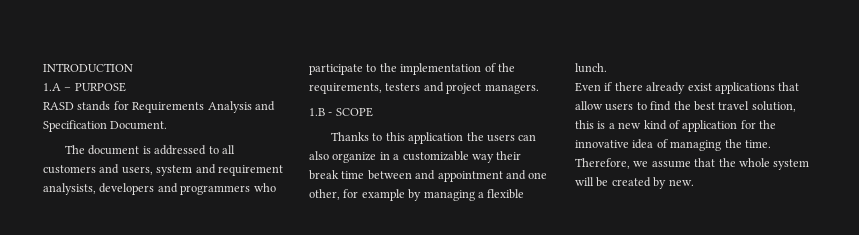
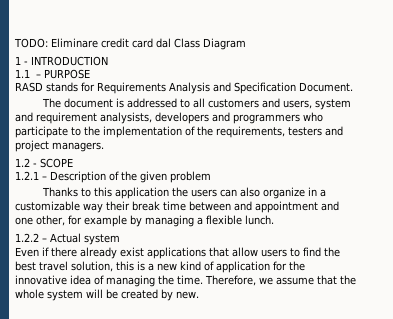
(43, 67) none -> [14,38,246,50] [15,56,28,65] TODO: Eliminare credit card dal Class Diagram // 1 -
[43,83,61,91] 1.A -> [15,69,30,78] 1.1
[309,108,325,116] 1.B -> [15,158,30,167] 1.2
(373, 112) none -> [15,171,211,183] // 1.2.1 – Description of the given problem
(607, 68) none -> [15,233,120,245] // 1.2.2 – Actual system

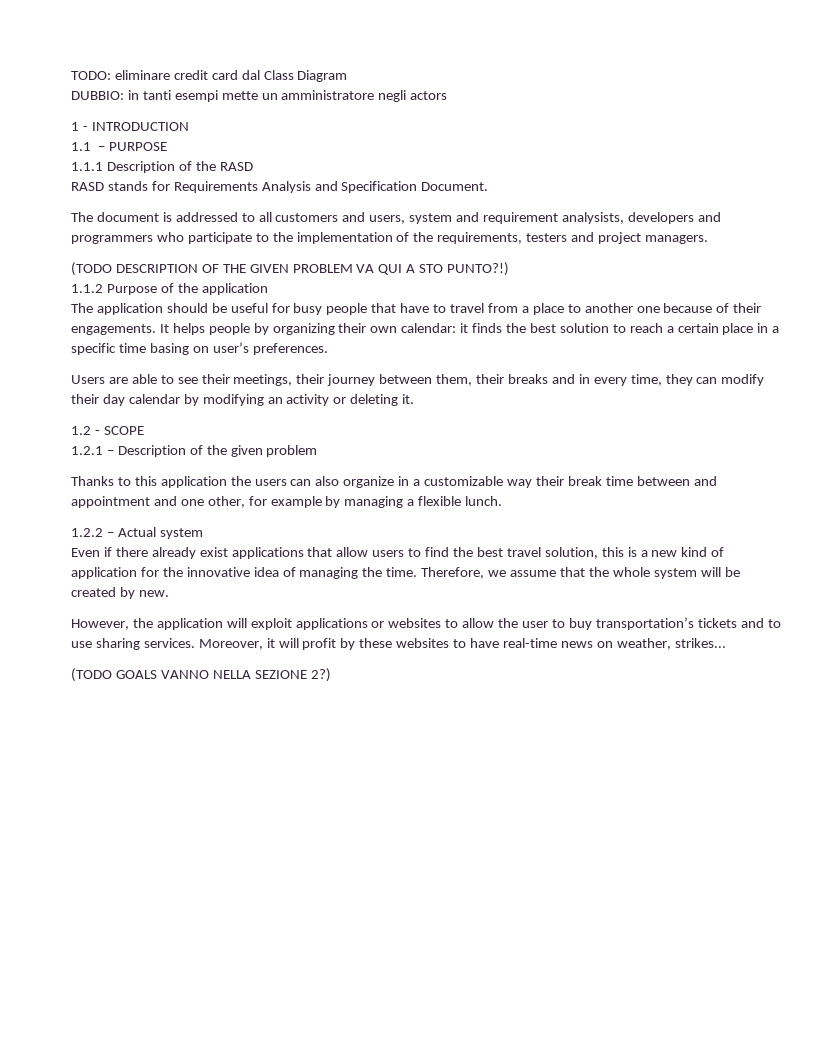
[51,38,98,48] Eliminare -> [114,70,170,80] eliminare
(246, 44) none -> [71,90,448,102] // DUBBIO: in tanti esempi mette un amministratore negli actors
(90, 74) none -> [71,161,253,173] // 1.1.1 Description of the RASD
(104, 147) none -> [71,262,510,276] [71,283,268,295] [71,303,762,315] [71,323,780,335] [71,342,328,355] [71,374,765,386] [71,394,415,406] // (TODO DESCRIPTION OF THE GIVEN PROBLEM VA QUI A STO PUNTO?!) // 1.1.2 Purpose of the application // The application should be useful for busy people that have to travel from a place to another one because of their engagements. It helps people by organizing their own calendar: it finds the best solution to reach a certain place in a specific time basing on user’s preferences. // Users are able to see their meetings, their journey between them, their breaks and in every time, they can modify their day calendar by modifying an activity or deleting it.
(199, 295) none -> [71,617,781,630] [71,638,726,650] [71,668,331,682] // However, the application will exploit applications or websites to allow the user to buy transportation’s tickets and to use sharing services. Moreover, it will profit by these websites to have real-time news on weather, strikes... // (TODO GOALS VANNO NELLA SEZIONE 2?)

